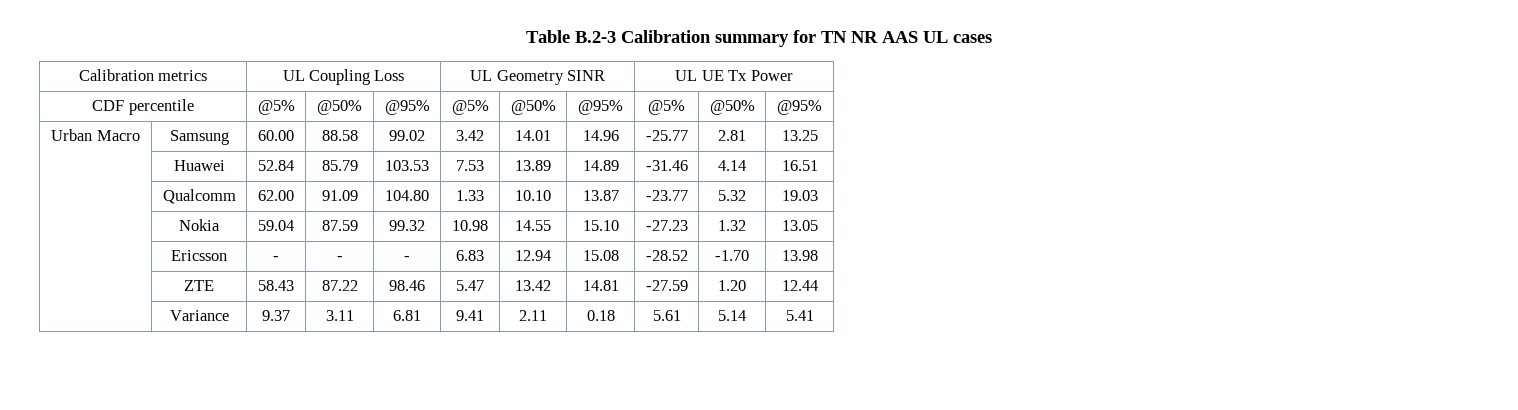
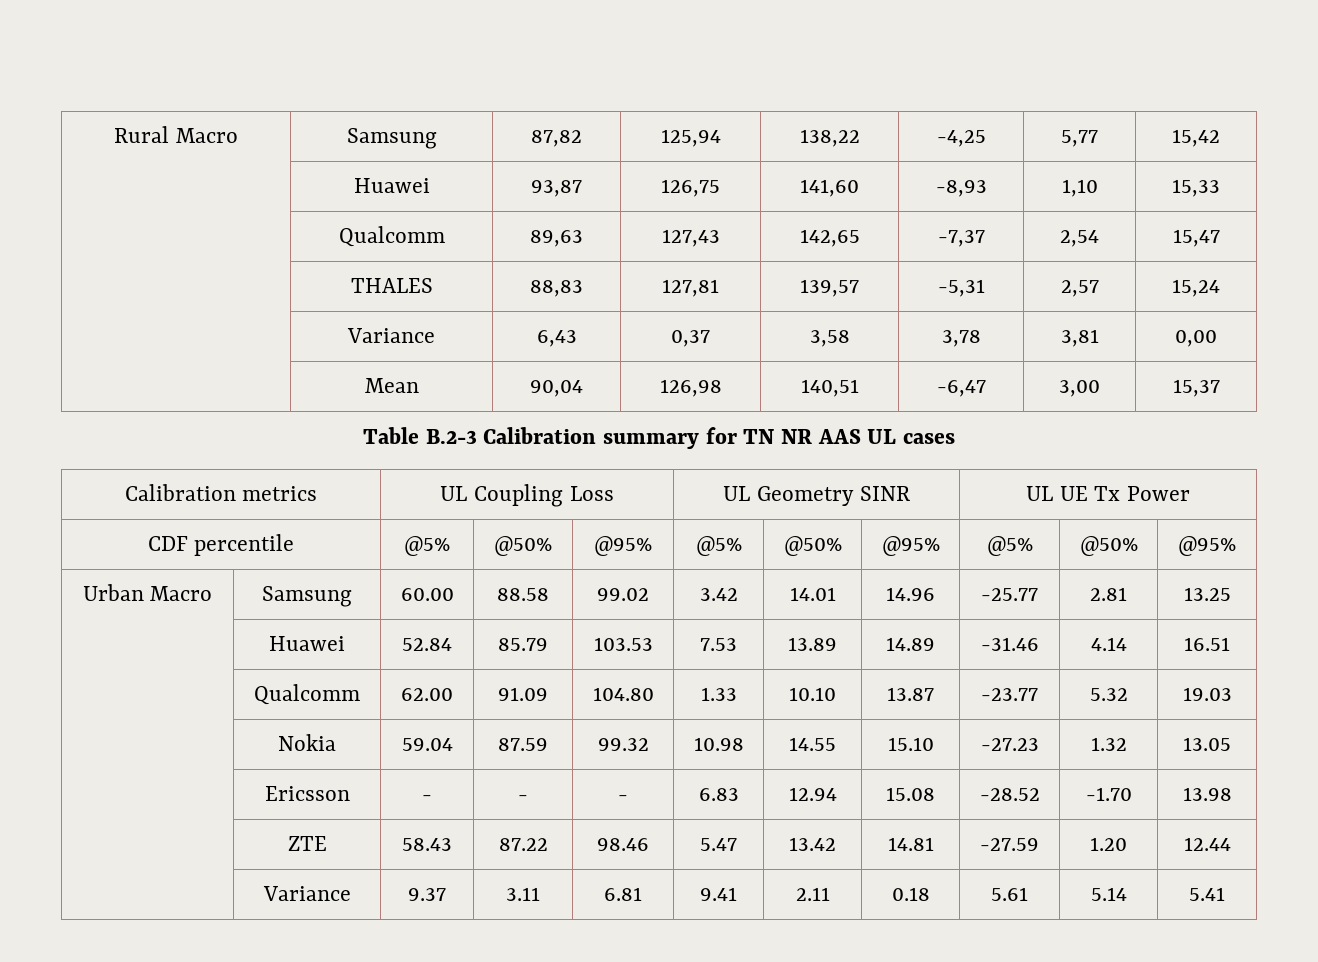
(526, 36) none -> [114,126,238,143] [346,128,437,149] [531,130,582,147] [660,129,721,147] [799,129,860,147] [936,130,986,147] [1061,130,1098,147] [1172,129,1220,147] [353,178,430,193] [531,180,582,197] [661,179,720,197] [800,179,859,197] [935,180,987,197] [1061,179,1098,197] [1172,179,1220,197] [338,226,445,247] [530,230,583,247] [661,229,720,247] [799,229,860,247] [937,230,985,247] [1060,230,1099,247] [1172,229,1220,247] [350,278,433,293] [530,280,583,297] [662,279,719,297] [800,279,859,297] [937,279,985,297] [1060,280,1099,297] [1172,279,1220,297] [347,328,435,343] [536,330,577,347] [671,330,710,347] [809,330,850,347] [941,330,981,347] [1060,329,1099,347] [1175,330,1217,347] [364,378,419,393] [530,380,583,397] [659,379,722,397] [800,379,859,397] [936,380,986,397] [1059,380,1100,397] [1172,379,1220,397] Rural Macro | Samsung | 87,82 | 125,94 | 138,22 | -4,25 | 5,77 | 15,42 // | Huawei | 93,87 | 126,75 | 141,60 | -8,93 | 1,10 | 15,33 // | Qualcomm | 89,63 | 127,43 | 142,65 | -7,37 | 2,54 | 15,47 // | THALES | 88,83 | 127,81 | 139,57 | -5,31 | 2,57 | 15,24 // | Variance | 6,43 | 0,37 | 3,58 | 3,78 | 3,81 | 0,00 // | Mean | 90,04 | 126,98 | 140,51 | -6,47 | 3,00 | 15,37 //

